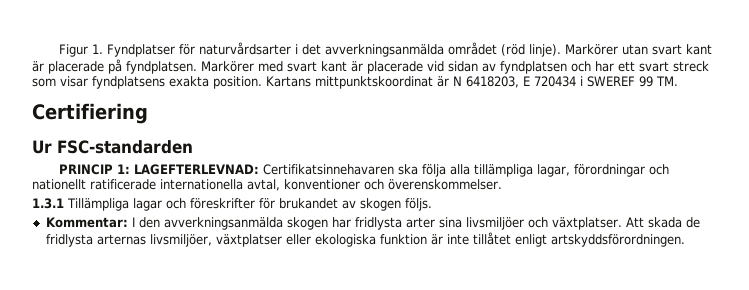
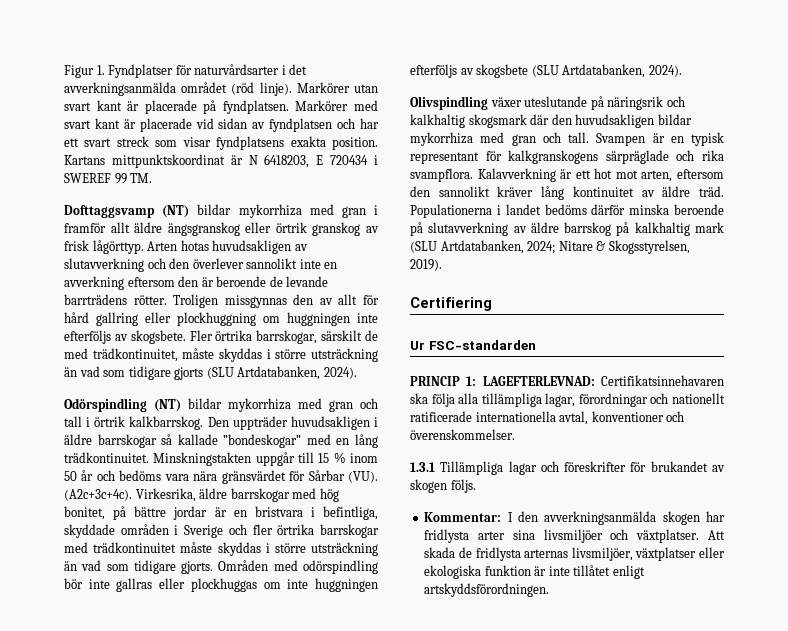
(678, 81) none -> [64,204,378,218] [64,222,379,236] [64,240,308,254] [64,258,338,272] [64,276,329,290] [64,294,379,308] [64,312,378,326] [64,330,378,344] [64,348,378,362] [64,366,357,380] [64,398,378,412] [64,416,379,430] [64,434,378,448] [64,452,378,466] [64,470,378,484] [64,488,339,502] [64,506,378,520] [64,524,380,538] [64,542,378,556] [64,560,378,574] [64,578,378,592] [410,64,682,78] [410,96,685,110] [410,114,692,128] [410,132,724,146] [410,150,724,164] [410,168,724,182] [410,186,724,200] [410,204,724,218] [410,222,724,236] [410,240,690,254] [410,259,442,271] // Dofttaggsvamp (NT) bildar mykorrhiza med gran i framför allt äldre ängsgranskog eller örtrik granskog av frisk lågörttyp. Arten hotas huvudsakligen av slutavverkning och den överlever sannolikt inte en avverkning eftersom den är beroende de levande barrträdens rötter. Troligen missgynnas den av allt för hård gallring eller plockhuggning om huggningen inte efterföljs av skogsbete. Fler örtrika barrskogar, särskilt de med trädkontinuitet, måste skyddas i större utsträckning än vad som tidigare gjorts (SLU Artdatabanken, 2024). // Odörspindling (NT) bildar mykorrhiza med gran och tall i örtrik kalkbarrskog. Den uppträder huvudsakligen i äldre barrskogar så kallade ”bondeskogar” med en lång trädkontinuitet. Minskningstakten uppgår till 15 % inom 50 år och bedöms vara nära gränsvärdet för Sårbar (VU). (A2c+3c+4c). Virkesrika, äldre barrskogar med hög bonitet, på bättre jordar är en bristvara i befintliga, skyddade områden i Sverige och fler örtrika barrskogar med trädkontinuitet måste skyddas i större utsträckning än vad som tidigare gjorts. Områden med odörspindling bör inte gallras eller plockhuggas om inte huggningen efterföljs av skogsbete (SLU Artdatabanken, 2024). // Olivspindling växer uteslutande på näringsrik och kalkhaltig skogsmark där den huvudsakligen bildar mykorrhiza med gran och tall. Svampen är en typisk representant för kalkgranskogens särpräglade och rika svampflora. Kalavverkning är ett hot mot arten, eftersom den sannolikt kräver lång kontinuitet av äldre träd. Populationerna i landet bedöms därför minska beroende på slutavverkning av äldre barrskog på kalkhaltig mark (SLU Artdatabanken, 2024; Nitare & Skogsstyrelsen, 2019).

